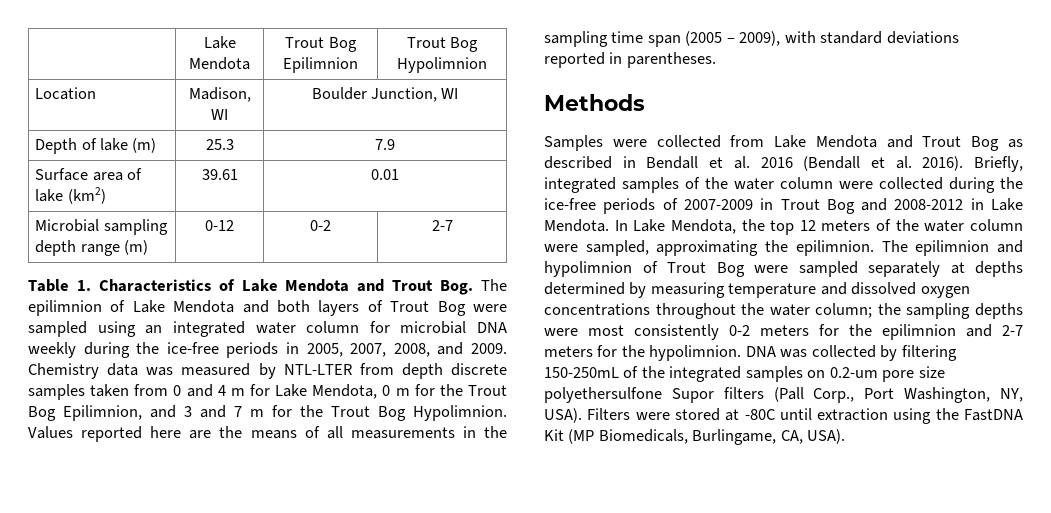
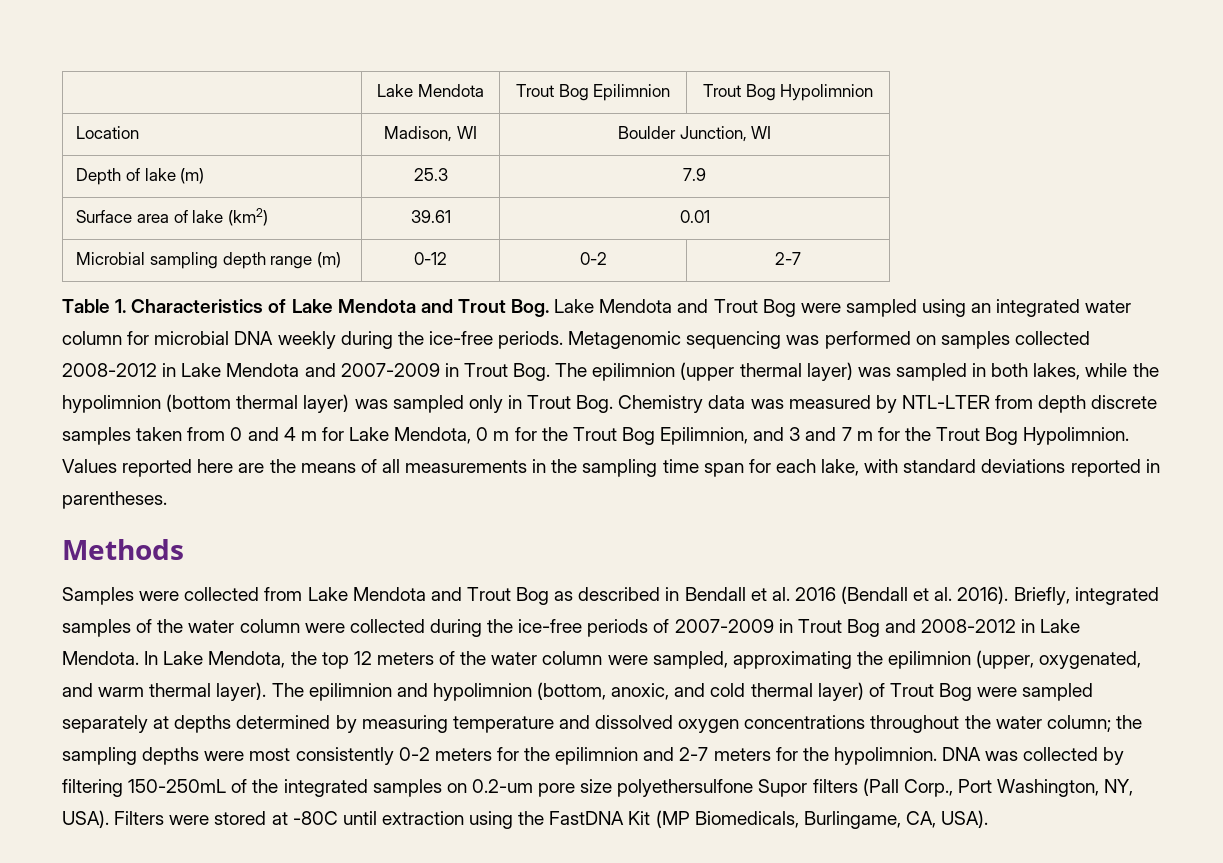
[481,279,508,291] [28,300,383,316] The epilimnion of Lake Mendota and both layers of -> [554,299,709,313] Lake Mendota and
[226,342,508,358] periods in 2005, 2007, 2008, and 2009. -> [498,331,1090,349] [62,362,1159,381] [62,394,614,413] periods. Metagenomic sequencing was performed on samples collected 2008-2012 in Lake Mendota and 2007-2009 in Trout Bog. The epilimnion (upper thermal layer) was sampled in both lakes, while the hypolimnion (bottom thermal layer) was sampled only in Trout Bog.
[685,31,781,46] (2005 – 2009), -> [748,459,860,476] for each lake,
[795,240,1023,256] [544,261,632,277] epilimnion. The epilimnion and hypolimnion -> [888,650,1142,669] [62,682,864,701] epilimnion (upper, oxygenated, and warm thermal layer). The epilimnion and hypolimnion (bottom, anoxic, and cold thermal layer)

